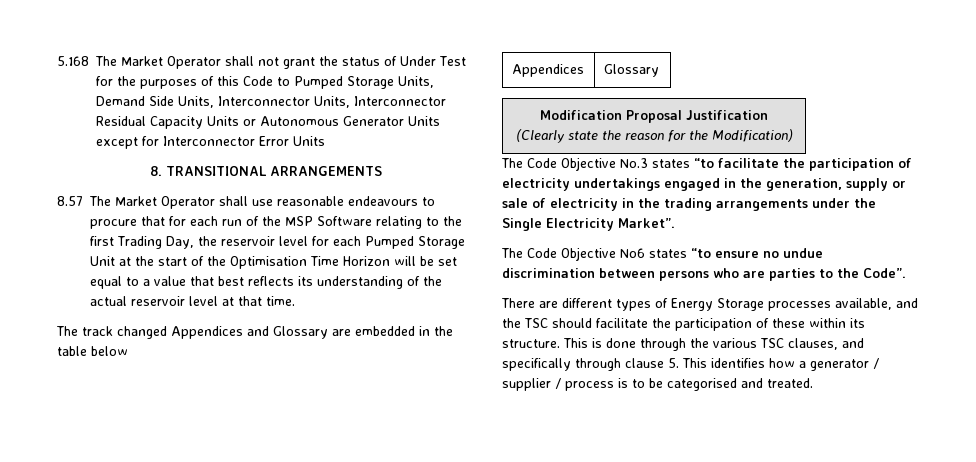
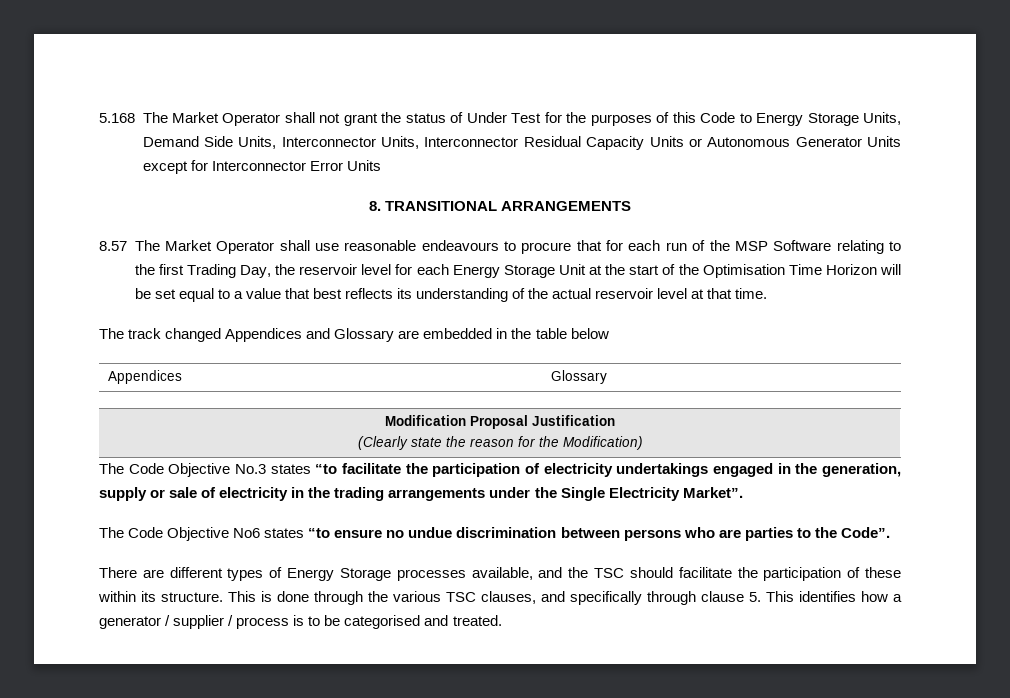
[294,76,343,89] Pumped -> [756,113,804,126] Energy
[365,236,414,249] Pumped -> [452,265,500,278] Energy

